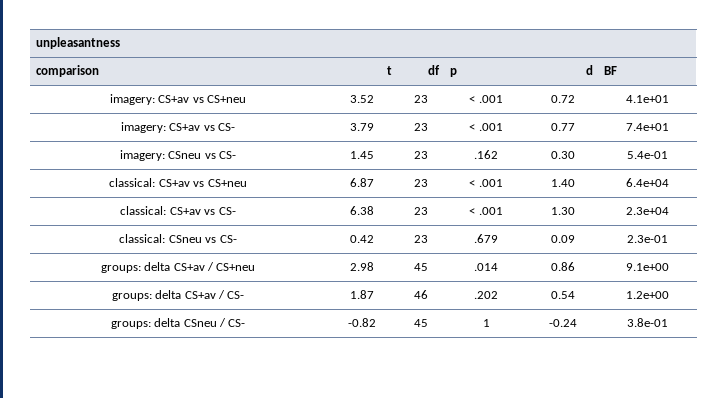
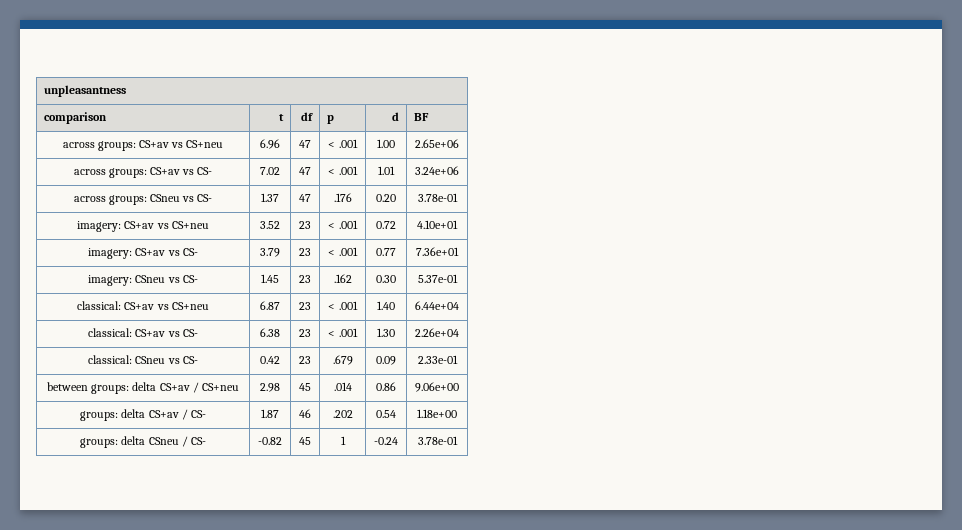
(618, 70) none -> [62,140,224,151] [260,139,280,149] [299,140,311,148] [328,139,358,148] [377,139,395,148] [415,139,459,148] [73,167,213,178] [260,167,280,175] [299,167,311,175] [328,166,358,175] [378,166,395,175] [415,166,459,175] [73,194,213,205] [261,193,279,202] [299,194,311,202] [333,193,352,202] [376,194,396,202] [417,193,458,202] // across groups: CS+av vs CS+neu | 6.96 | 47 | < .001 | 1.00 | 2.65e+06 // across groups: CS+av vs CS- | 7.02 | 47 | < .001 | 1.01 | 3.24e+06 // across groups: CSneu vs CS- | 1.37 | 47 | .176 | 0.20 | 3.78e-01
[626,95,669,103] 4.1e+01 -> [417,220,458,229] 4.10e+01
[626,123,669,131] 7.4e+01 -> [416,247,459,256] 7.36e+01
[627,151,668,159] 5.4e-01 -> [417,274,458,283] 5.37e-01
[626,178,669,187] 6.4e+04 -> [415,301,459,310] 6.44e+04
[626,207,669,215] 2.3e+04 -> [415,328,459,337] 2.26e+04
[627,235,668,243] 2.3e-01 // -> [417,355,458,364] [46,382,88,391] 2.33e-01 // between
[626,263,669,271] 9.1e+00 -> [415,382,459,392] 9.06e+00
[626,291,669,299] 1.2e+00 -> [417,409,457,418] 1.18e+00
[627,318,668,327] 3.8e-01 -> [417,436,458,445] 3.78e-01

